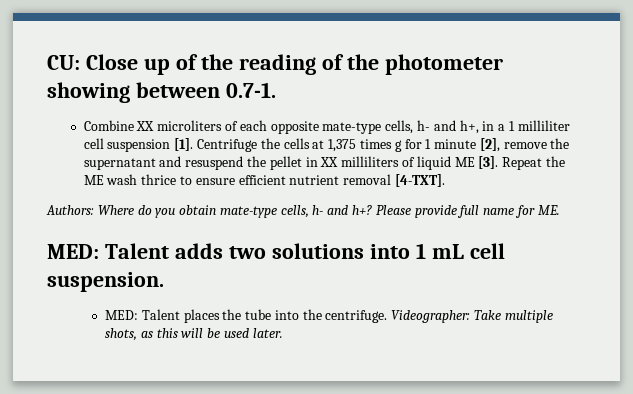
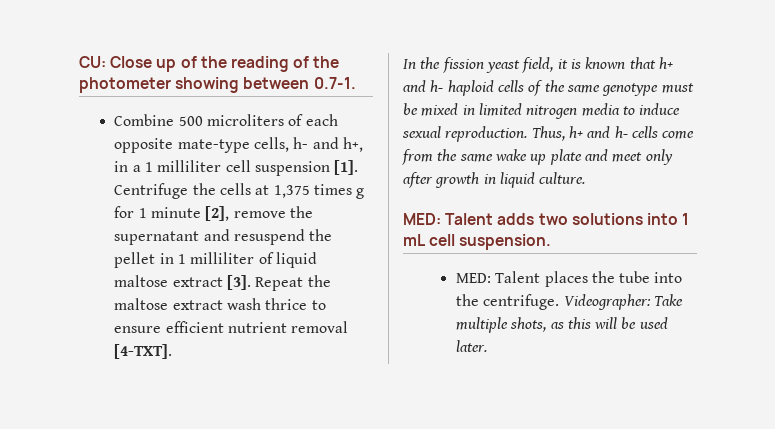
[136,121,155,131] XX -> [178,116,203,126] 500
[320,156,475,170] XX milliliters of liquid ME -> [177,252,317,268] [114,275,223,287] 1 milliliter of liquid maltose extract
[83,175,104,185] ME -> [114,298,223,310] maltose extract
[46,205,560,218] Authors: Where do you obtain mate-type cells, h- and h+? Please provide full name for ME. -> [403,57,673,73] [403,80,694,96] [403,103,681,119] [402,126,695,142] [402,149,673,165] [403,172,586,188] In the fission yeast field, it is known that h+ and h- haploid cells of the same genotype must be mixed in limited nitrogen media to induce sexual reproduction. Thus, h+ and h- cells come from the same wake up plate and meet only after growth in liquid culture.

